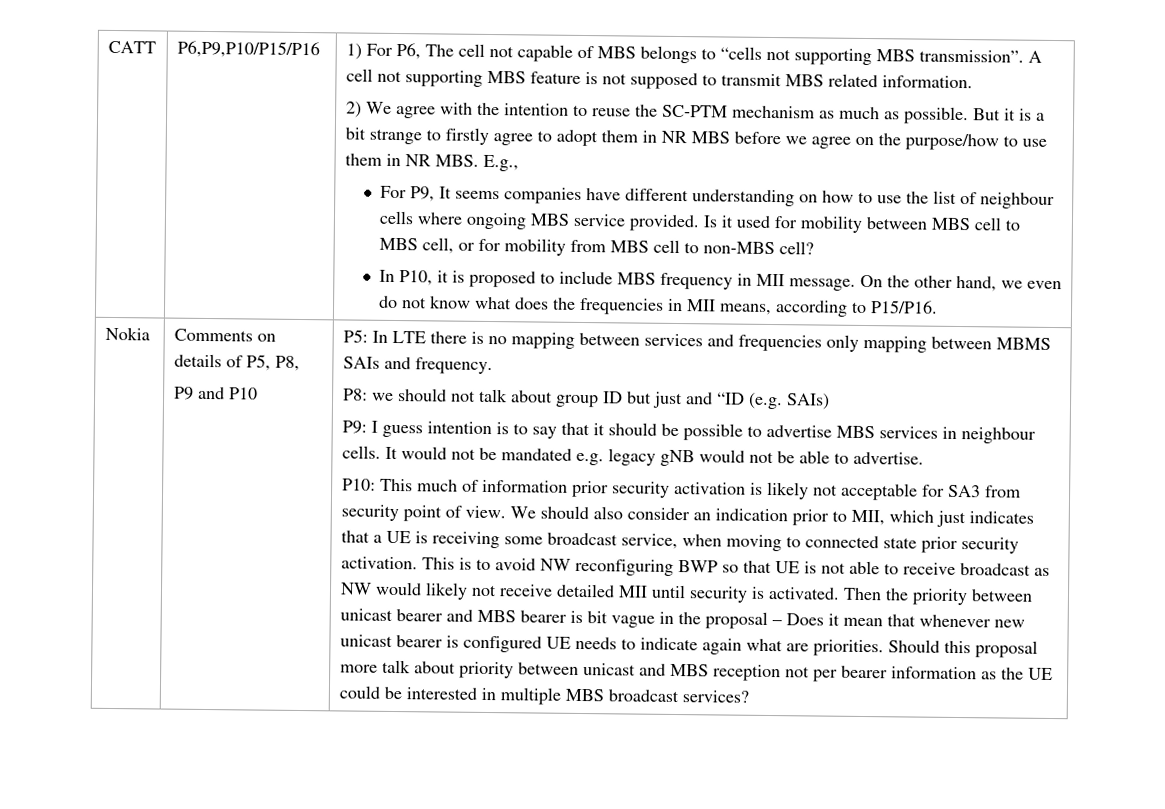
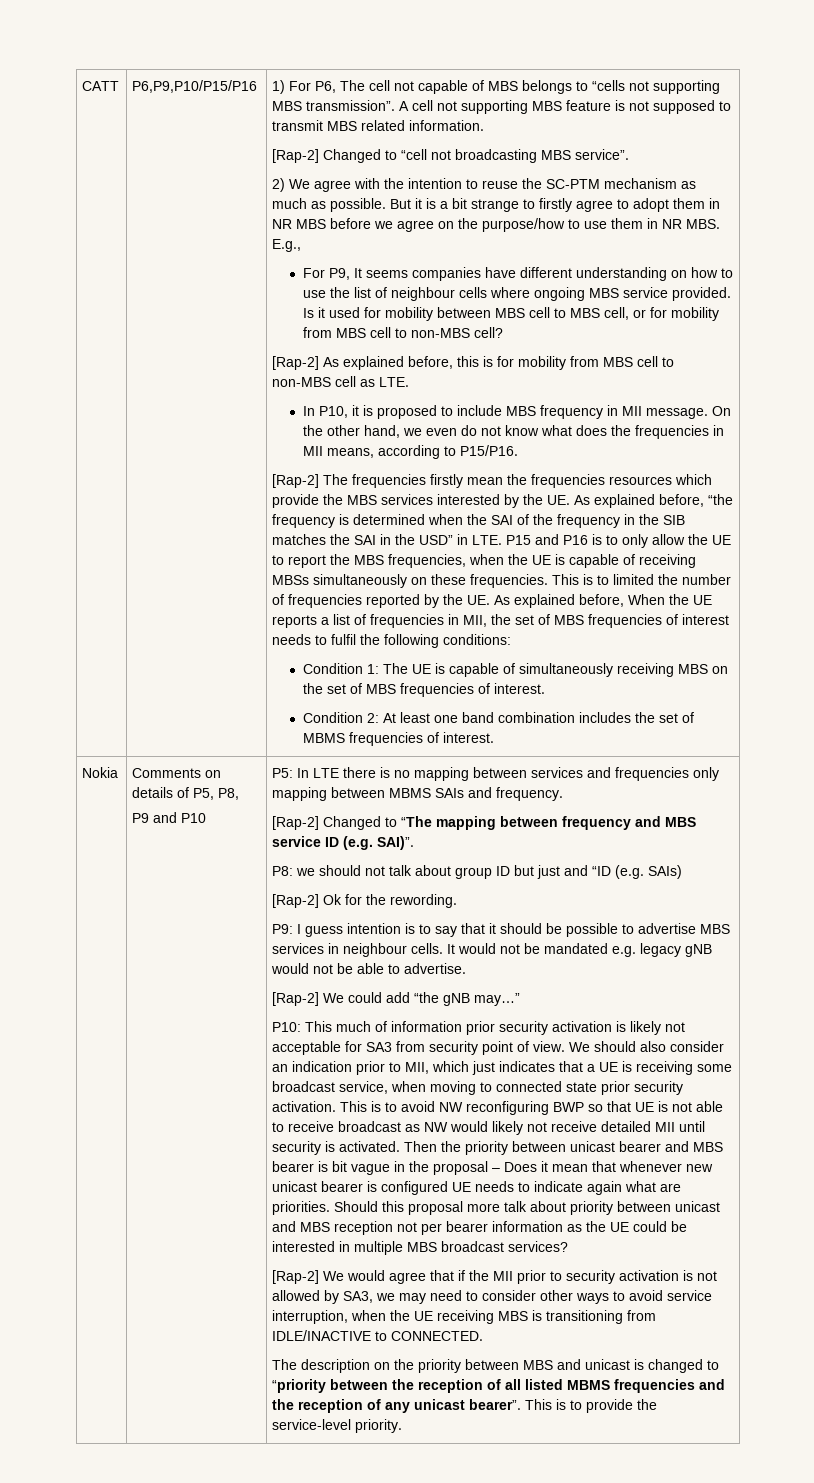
(973, 82) none -> [272,149,630,163] // [Rap-2] Changed to “cell not broadcasting MBS service”.
(815, 248) none -> [272,356,675,370] [272,376,410,387] // [Rap-2] As explained before, this is for mobility from MBS cell to non-MBS cell as LTE.
(939, 307) none -> [272,474,713,488] [272,494,734,508] [272,514,686,528] [272,534,732,548] [272,554,697,568] [272,574,732,588] [272,594,713,608] [272,614,730,628] [272,634,512,648] [303,663,729,677] [303,683,546,697] [303,712,695,723] [303,732,495,746] // [Rap-2] The frequencies firstly mean the frequencies resources which provide the MBS services interested by the UE. As explained before, “the frequency is determined when the SAI of the frequency in the SIB matches the SAI in the USD” in LTE. P15 and P16 is to only allow the UE to report the MBS frequencies, when the UE is capable of receiving MBSs simultaneously on these frequencies. This is to limited the number of frequencies reported by the UE. As explained before, When the UE reports a list of frequencies in MII, the set of MBS frequencies of interest needs to fulfil the following conditions: // Condition 1: The UE is capable of simultaneously receiving MBS on the set of MBS frequencies of interest. // Condition 2: At least one band combination includes the set of MBMS frequencies of interest.
(493, 366) none -> [272,816,697,830] [272,836,415,850] // [Rap-2] Changed to “The mapping between frequency and MBS service ID (e.g. SAI)”.
(830, 401) none -> [272,894,458,908] // [Rap-2] Ok for the rewording.
(924, 458) none -> [272,992,521,1006] // [Rap-2] We could add “the gNB may…”
(749, 696) none -> [272,1270,718,1284] [272,1290,713,1304] [272,1310,657,1324] [272,1330,484,1341] [272,1359,720,1373] [272,1379,726,1393] [272,1399,658,1413] [272,1419,403,1433] // [Rap-2] We would agree that if the MII prior to security activation is not allowed by SA3, we may need to consider other ways to avoid service interruption, when the UE receiving MBS is transitioning from IDLE/INACTIVE to CONNECTED. // The description on the priority between MBS and unicast is changed to “priority between the reception of all listed MBMS frequencies and the reception of any unicast bearer”. This is to provide the service-level priority.

